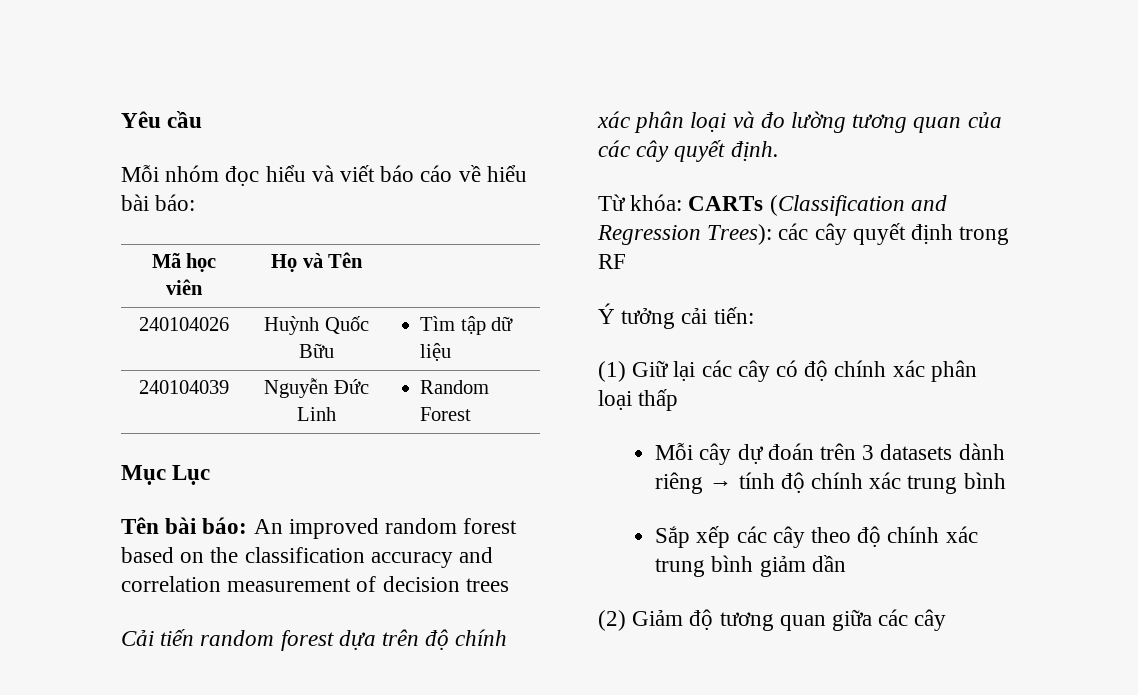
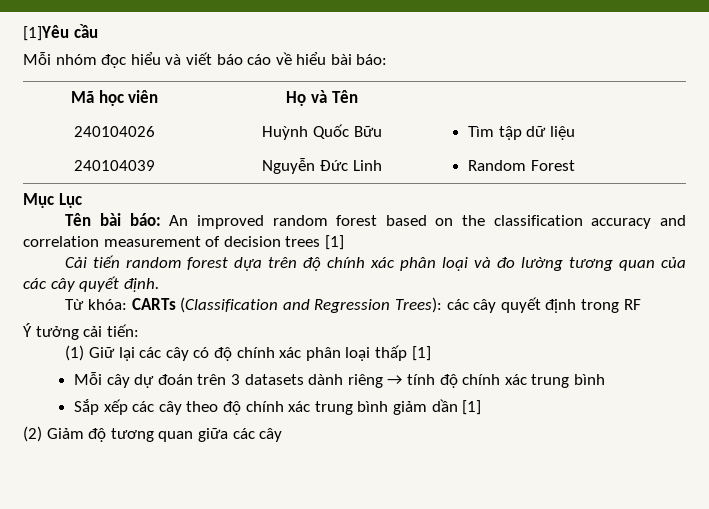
[121,111,161,128] Yêu -> [23,25,69,41] [1]Yêu
(509, 585) none -> [324,235,344,250] [1]
(679, 400) none -> [411,346,431,361] [1]
(846, 563) none -> [462,400,482,415] [1]

